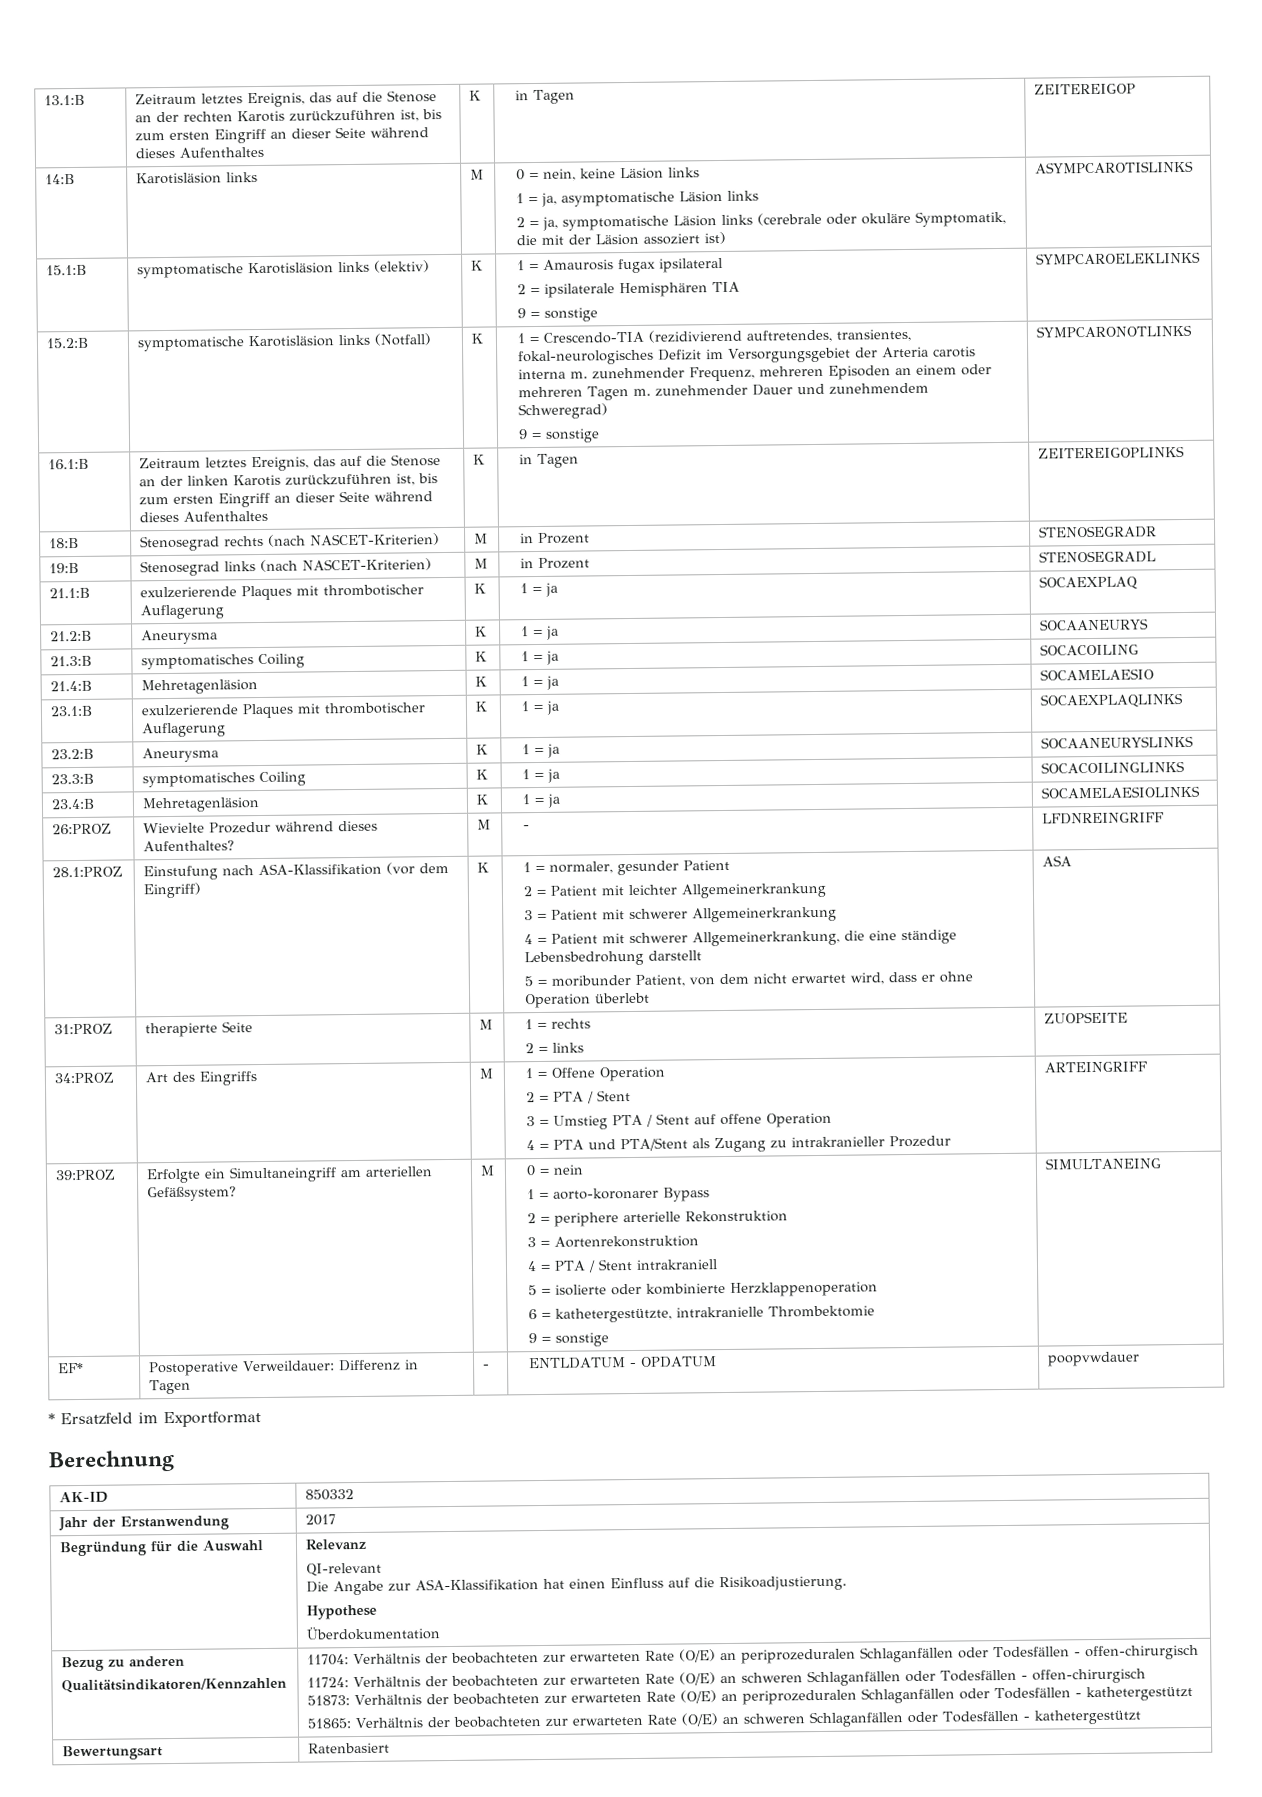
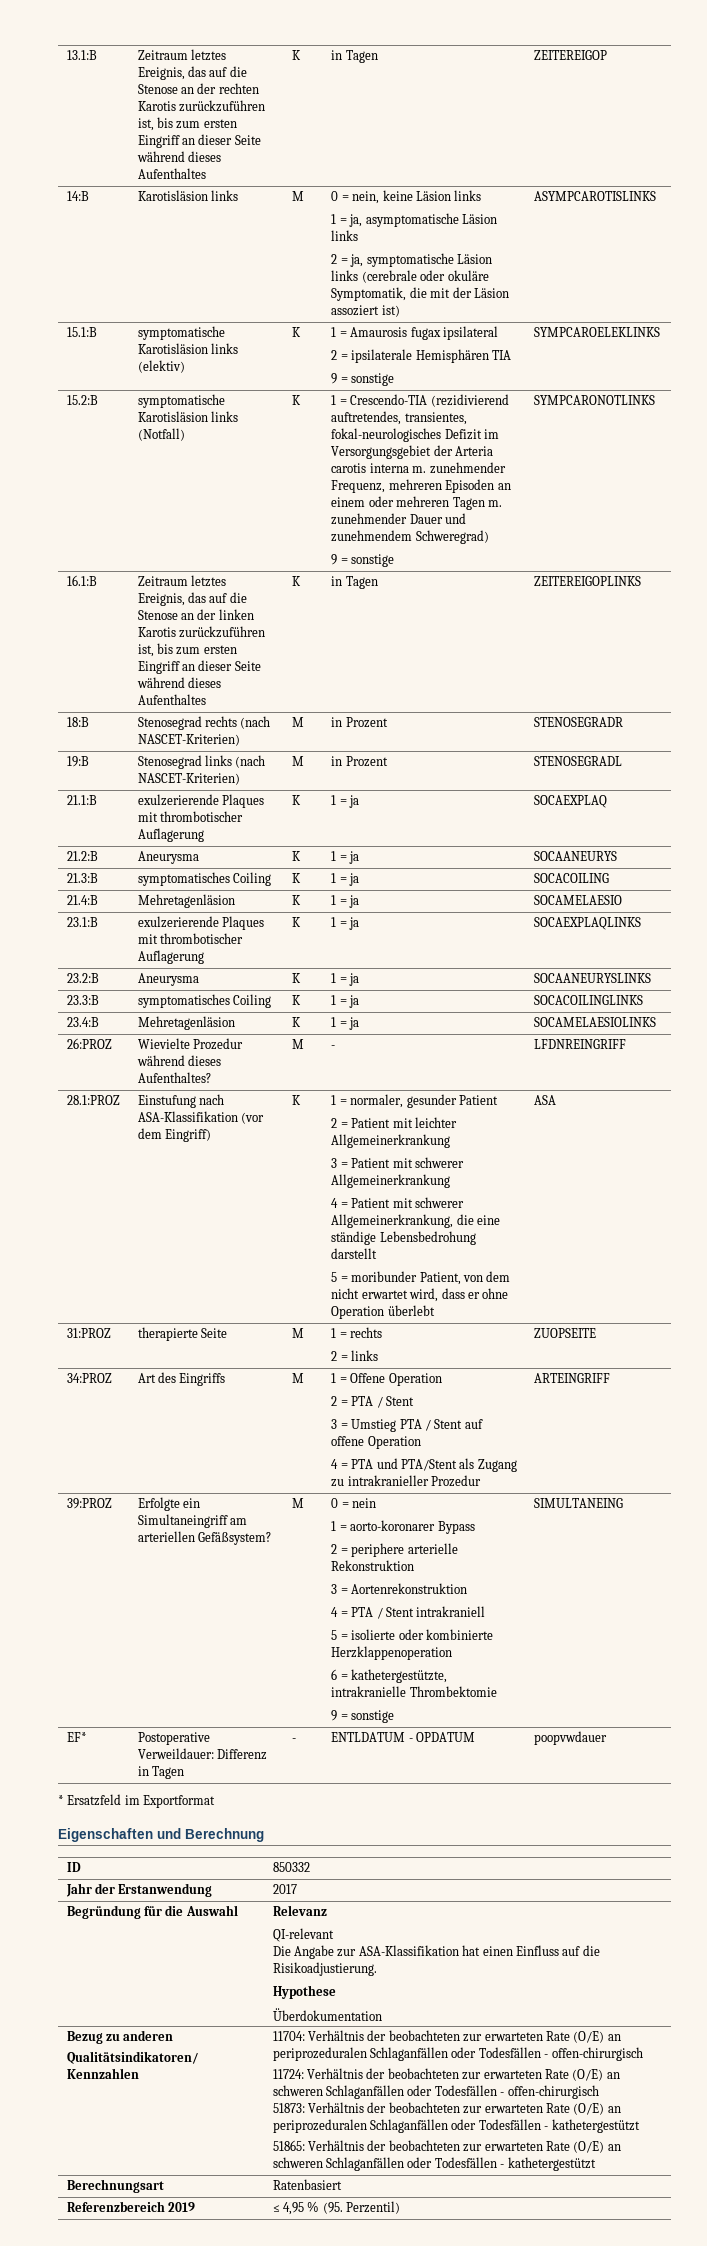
(261, 1419) none -> [58,1828,181,1842] Eigenschaften und
[59,1491,109,1504] AK-ID -> [66,1862,81,1872] ID
[62,1745,164,1761] Bewertungsart -> [66,2179,164,2193] Berechnungsart
(391, 1748) none -> [66,2201,196,2212] [272,2201,401,2215] // Referenzbereich 2019 | ≤ 4,95 % (95. Perzentil)

